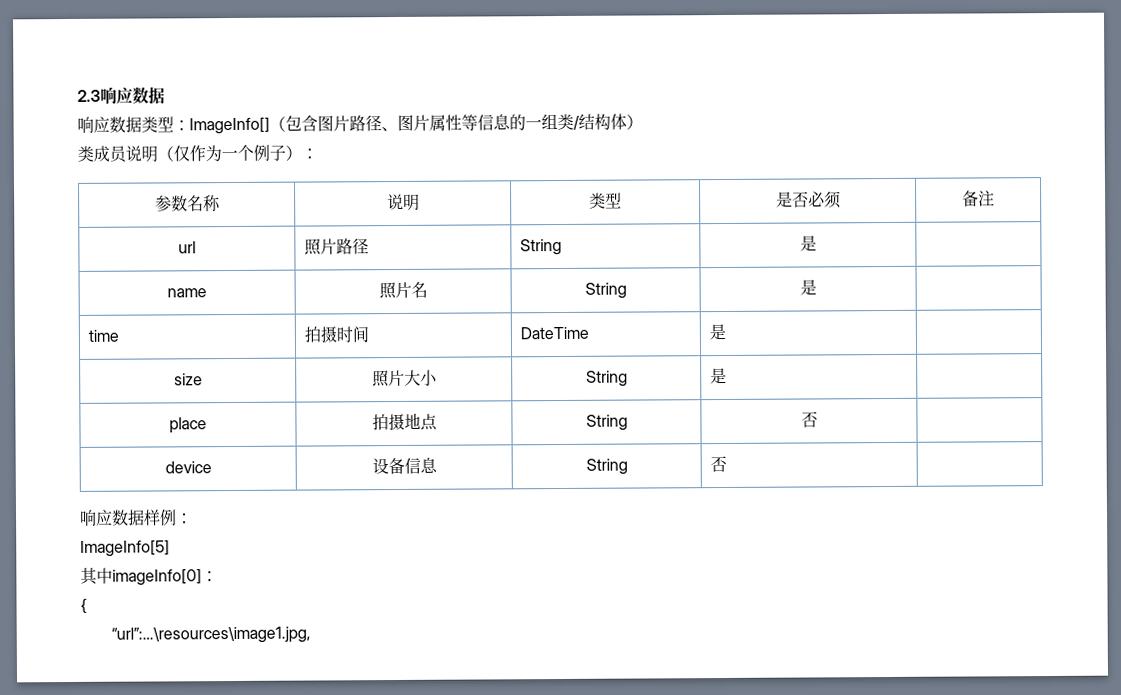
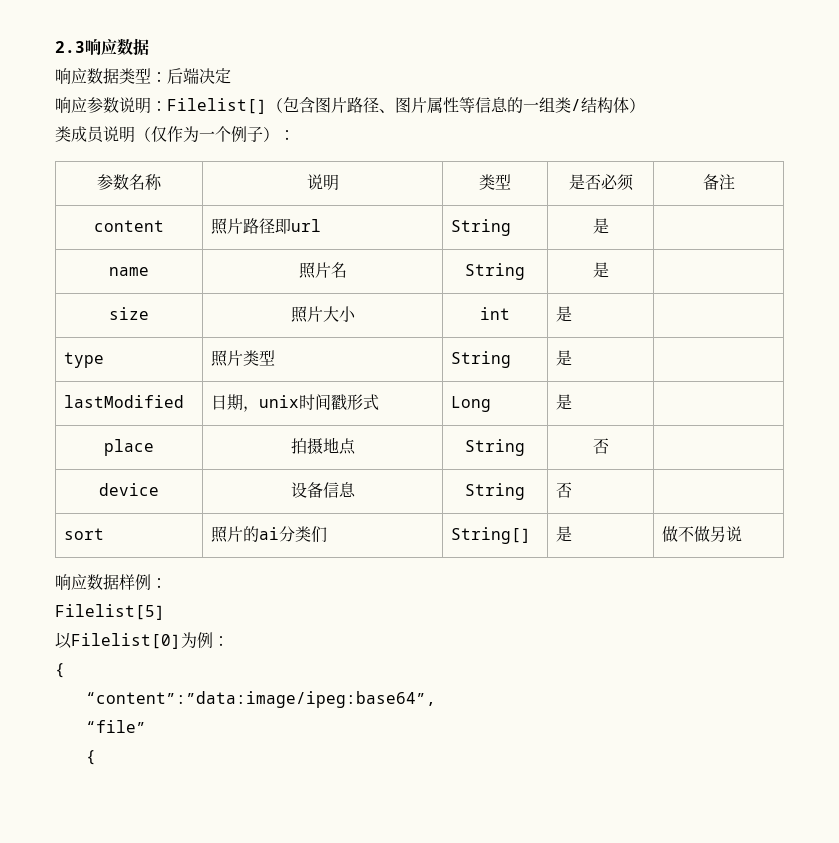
[189,116,270,135] ImageInfo[] -> [167,68,231,84] [55,97,267,114] 后端决定 // 响应参数说明：Filelist[]
[178,241,196,254] url -> [94,220,164,232] content
(370, 246) none -> [275,218,322,234] 即url
[88,329,120,342] [304,326,370,343] [520,326,590,340] [709,323,727,341] // time | 拍摄时间 | DateTime | 是 | -> (609, 270) none
[585,370,628,387] String -> [480,307,510,320] [556,306,573,322] [64,352,105,368] [211,350,276,367] [451,351,512,368] [556,350,573,366] [64,395,185,408] [211,394,380,412] [451,396,492,412] int | 是 | // type | 照片类型 | String | 是 | // lastModified | 日期，unix时间戳形式 | Long
(728, 464) none -> [64,528,105,540] [211,526,328,543] [451,527,532,544] [556,526,573,542] [662,526,743,542] // sort | 照片的ai分类们 | String[] | 是 | 做不做另说
[80,539,170,557] [80,567,202,586] ImageInfo[5] // 其中imageInfo[0] -> [55,604,165,620] [55,632,213,649] Filelist[5] // 以Filelist[0]为例
[110,626,311,644] “url”:…\resources\image1.jpg, -> [86,691,437,708] [86,720,147,733] [86,750,97,765] “content”:”data:image/ipeg:base64”, // “file” // {

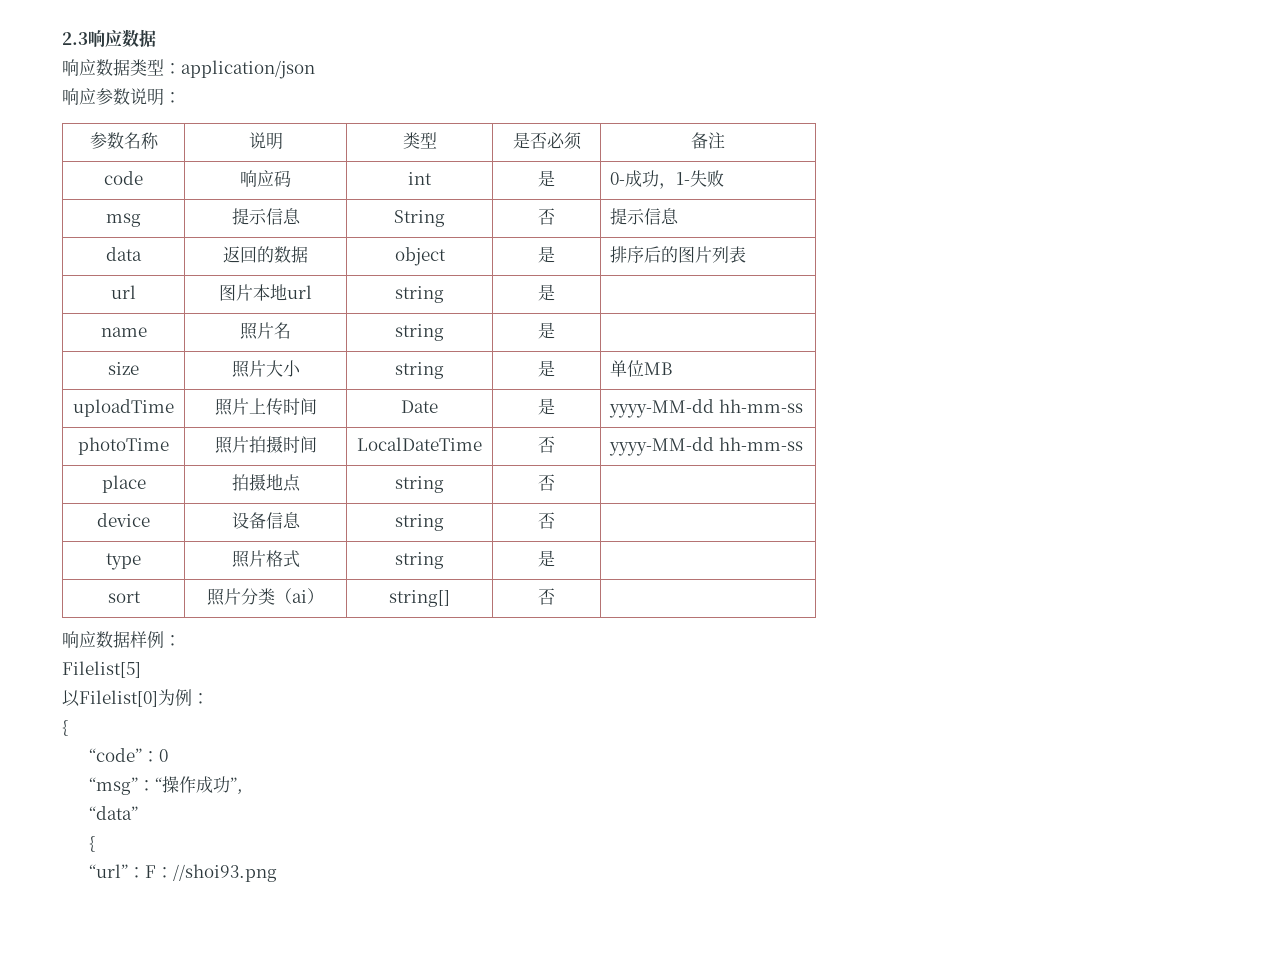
[167,68,231,84] 后端决定 -> [181,60,315,79] application/json
[167,97,645,114] [55,126,295,143] Filelist[]（包含图片路径、图片属性等信息的一组类/结构体） // 类成员说明（仅作为一个例子）： -> (181, 97) none
[94,220,164,232] [211,218,322,235] [451,219,512,236] content | 照片路径即url | String -> [104,171,143,185] [239,170,291,187] [408,172,432,185] [538,170,555,187] [610,170,725,189] [106,213,141,227] [231,208,301,225] [394,210,445,227] [538,208,555,225] [610,208,680,225] [106,247,142,261] [222,246,308,263] [394,247,446,266] [538,246,555,263] [610,246,747,263] [111,285,136,299] [218,284,312,301] [395,286,444,303] code | 响应码 | int | 是 | 0-成功，1-失败 // msg | 提示信息 | String | 否 | 提示信息 // data | 返回的数据 | object | 是 | 排序后的图片列表 // url | 图片本地url | string
[465,263,525,280] String -> [395,324,444,341] string
[480,307,510,320] [556,306,573,322] [64,352,105,368] [211,350,276,367] [451,351,512,368] [556,350,573,366] [64,395,185,408] [211,394,380,412] [451,396,492,412] [556,394,573,410] int | 是 | // type | 照片类型 | String | 是 | // lastModified | 日期，unix时间戳形式 | Long | 是 | -> [395,362,444,379] [538,360,555,377] [610,360,673,377] [73,399,174,417] [214,398,317,416] [401,400,438,413] [538,398,555,415] [609,399,803,418] [78,437,169,455] [214,436,317,454] [357,437,482,451] [538,436,555,453] [609,437,803,456] string | 是 | 单位MB // uploadTime | 照片上传时间 | Date | 是 | yyyy-MM-dd hh-mm-ss // photoTime | 照片拍摄时间 | LocalDateTime | 否 | yyyy-MM-dd hh-mm-ss
[465,439,525,456] String -> [395,476,444,493] string
[465,483,525,500] [556,482,573,498] [64,528,105,540] [211,526,328,543] [451,527,532,544] [556,526,573,542] [662,526,743,542] String | 否 | // sort | 照片的ai分类们 | String[] | 是 | 做不做另说 -> [395,514,444,531] [538,512,555,529] [106,553,141,570] [231,550,300,568] [395,552,444,569] [538,550,555,567] [107,591,141,603] [206,588,324,606] [389,590,450,607] [538,588,555,605] string | 否 | // type | 照片格式 | string | 是 | // sort | 照片分类（ai） | string[] | 否 |
[86,691,437,708] [86,720,147,733] [86,750,97,765] “content”:”data:image/ipeg:base64”, // “file” // { -> [89,748,169,762] [89,776,244,795] [89,806,139,820] [89,836,96,852] [89,864,278,882] “code”：0 // “msg”：“操作成功”, // “data” // { // “url”：F：//shoi93.png

